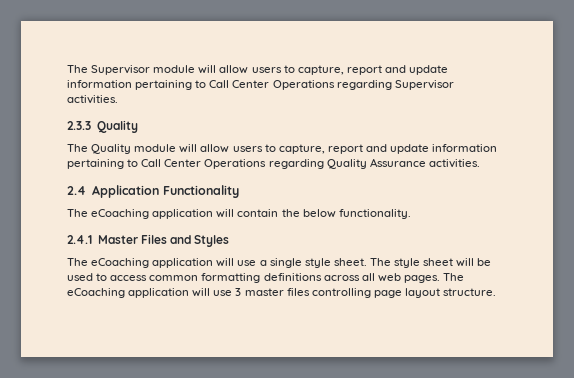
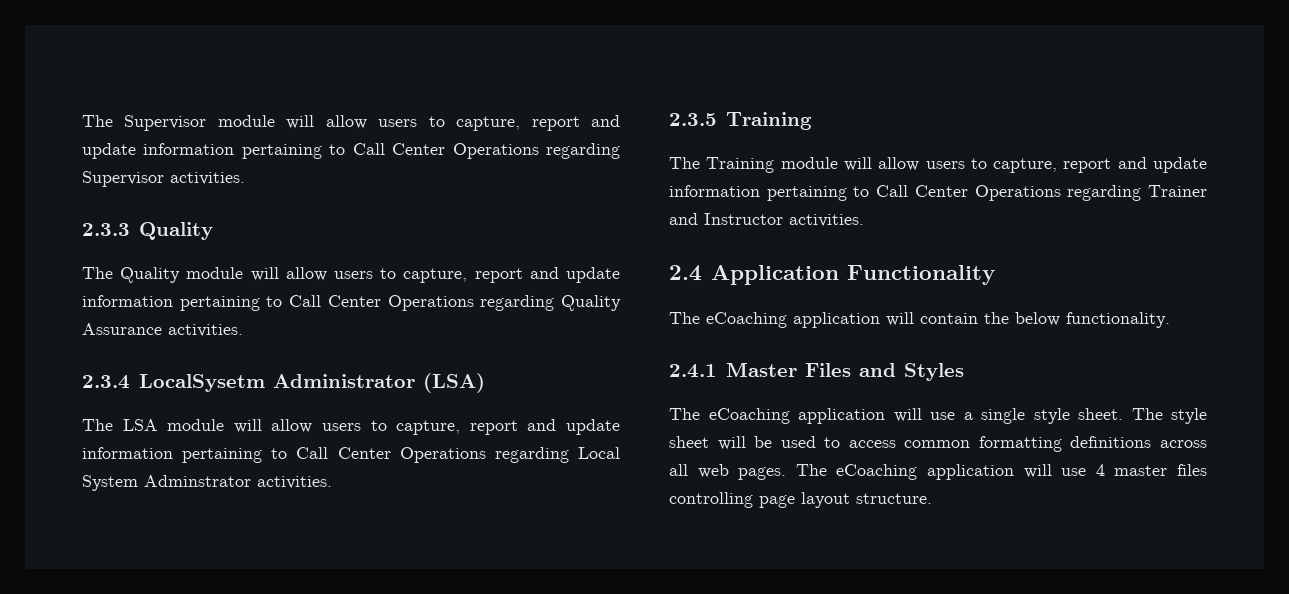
(480, 163) none -> [82,373,485,393] [82,419,621,435] [82,447,620,463] [82,475,332,491] [669,112,812,130] [669,157,1207,173] [669,185,1207,201] [669,213,864,227] // 2.3.4 LocalSysetm Administrator (LSA) // The LSA module will allow users to capture, report and update information pertaining to Call Center Operations regarding Local System Adminstrator activities. // 2.3.5 Training // The Training module will allow users to capture, report and update information pertaining to Call Center Operations regarding Trainer and Instructor activities.
[235,288,242,296] 3 -> [1095,464,1105,476] 4

